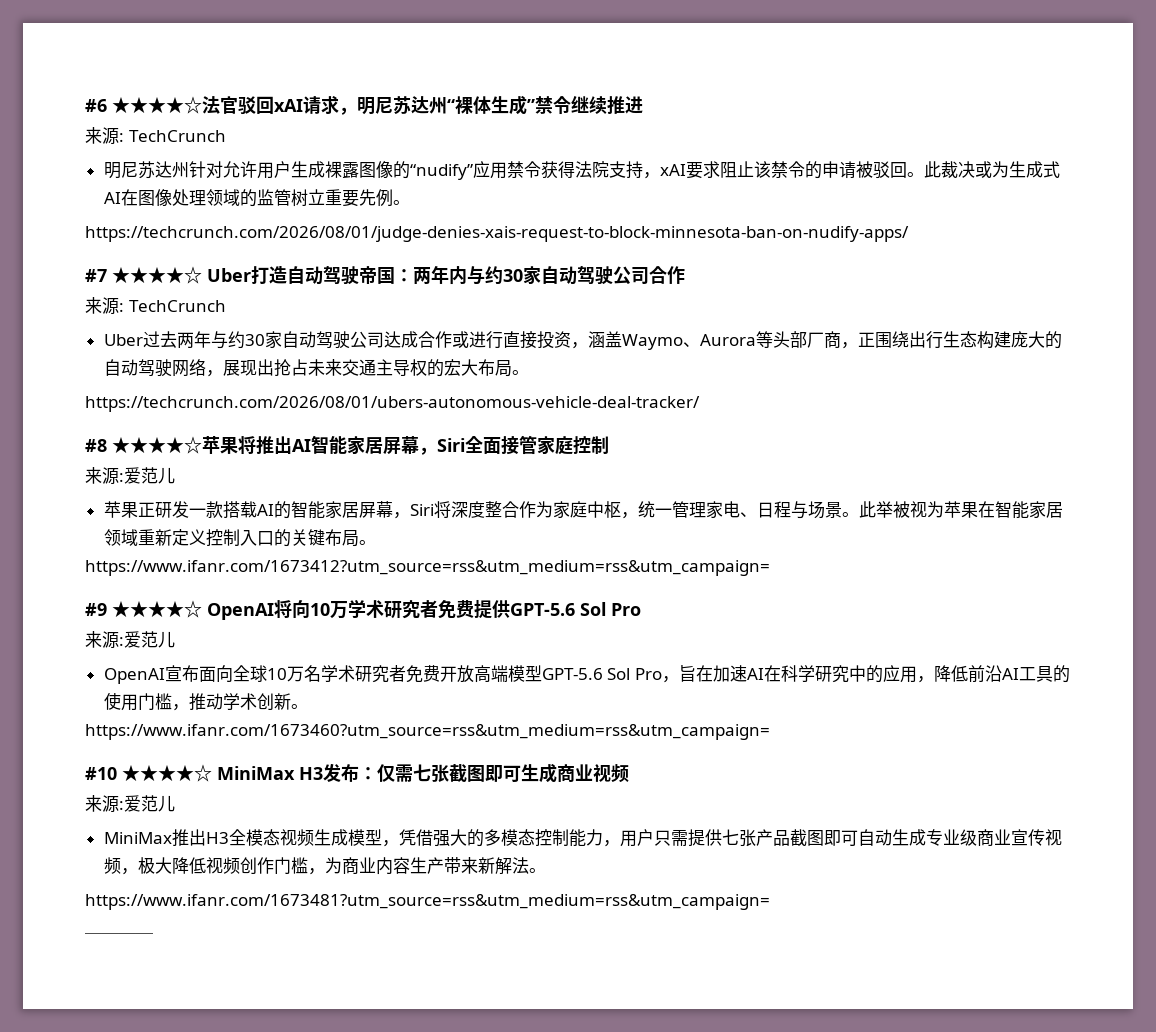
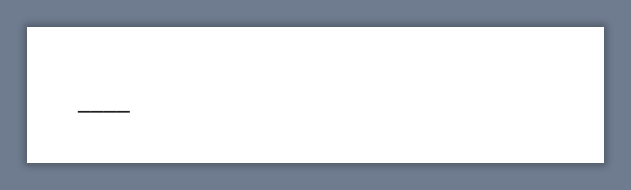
[85,95,643,115] [85,127,226,145] [103,161,1060,180] [103,189,410,207] [85,226,909,242] [85,265,685,285] [85,297,226,315] [103,331,1062,350] [103,359,529,377] [85,396,700,412] [85,435,609,455] [85,467,175,485] [103,501,1063,519] [103,529,376,547] [85,560,770,576] [85,599,641,620] [85,631,175,649] [103,665,1070,684] [103,692,308,711] [85,724,770,740] [85,763,629,783] [85,795,175,813] [103,829,1062,847] [103,857,546,875] [85,894,770,910] #6 ★★★★☆法官驳回xAI请求，明尼苏达州“裸体生成”禁令继续推进 // 来源: TechCrunch // 明尼苏达州针对允许用户生成裸露图像的“nudify”应用禁令获得法院支持，xAI要求阻止该禁令的申请被驳回。此裁决或为生成式AI在图像处理领域的监管树立重要先例。 // https://techcrunch.com/2026/08/01/judge-denies-xais-request-to-block-minnesota-ban-on-nudify-apps/ // #7 ★★★★☆ Uber打造自动驾驶帝国：两年内与约30家自动驾驶公司合作 // 来源: TechCrunch // Uber过去两年与约30家自动驾驶公司达成合作或进行直接投资，涵盖Waymo、Aurora等头部厂商，正围绕出行生态构建庞大的自动驾驶网络，展现出抢占未来交通主导权的宏大布局。 // https://techcrunch.com/2026/08/01/ubers-autonomous-vehicle-deal-tracker/ // #8 ★★★★☆苹果将推出AI智能家居屏幕，Siri全面接管家庭控制 // 来源:爱范儿 // 苹果正研发一款搭载AI的智能家居屏幕，Siri将深度整合作为家庭中枢，统一管理家电、日程与场景。此举被视为苹果在智能家居领域重新定义控制入口的关键布局。 // https://www.ifanr.com/1673412?utm_source=rss&utm_medium=rss&utm_campaign= // #9 ★★★★☆ OpenAI将向10万学术研究者免费提供GPT-5.6 Sol Pro // 来源:爱范儿 // OpenAI宣布面向全球10万名学术研究者免费开放高端模型GPT-5.6 Sol Pro，旨在加速AI在科学研究中的应用，降低前沿AI工具的使用门槛，推动学术创新。 // https://www.ifanr.com/1673460?utm_source=rss&utm_medium=rss&utm_campaign= // #10 ★★★★☆ MiniMax H3发布：仅需七张截图即可生成商业视频 // 来源:爱范儿 // MiniMax推出H3全模态视频生成模型，凭借强大的多模态控制能力，用户只需提供七张产品截图即可自动生成专业级商业宣传视频，极大降低视频创作门槛，为商业内容生产带来新解法。 // https://www.ifanr.com/1673481?utm_source=rss&utm_medium=rss&utm_campaign= // -> (77, 114) none

